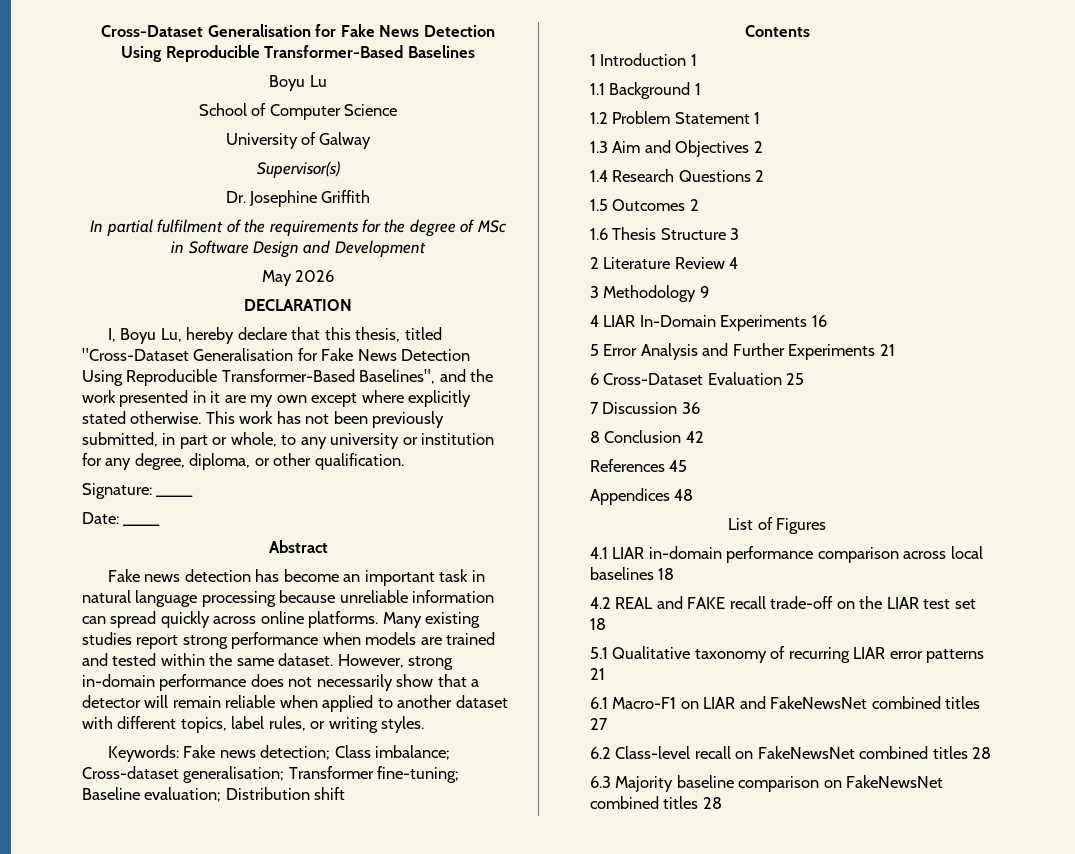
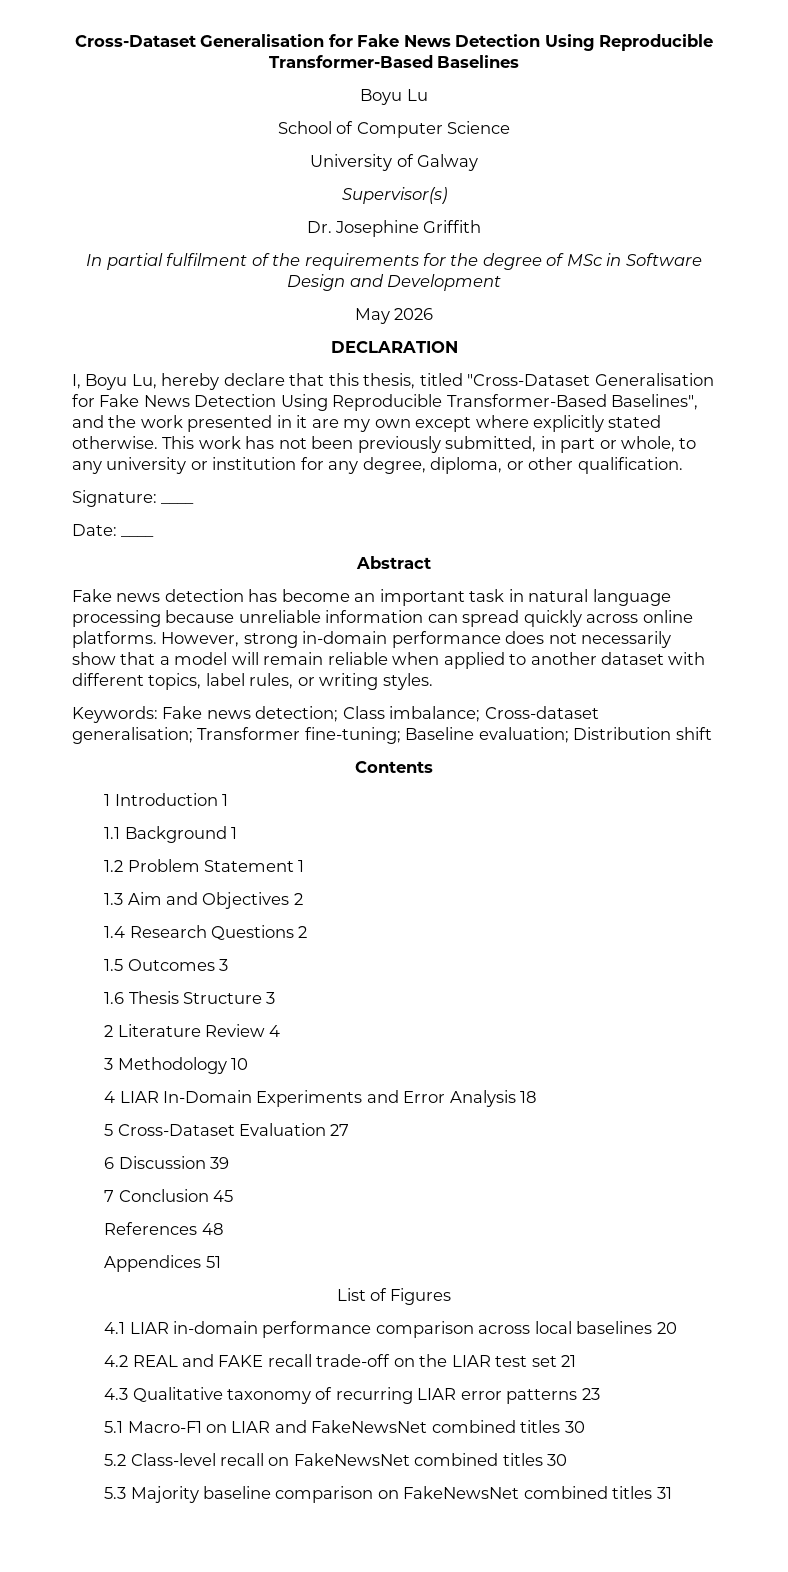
[382,612,481,628] [82,632,496,649] [82,653,334,666] Many existing studies report strong performance when models are trained and tested within the same dataset. -> (157, 639) none
[82,695,141,708] detector -> [174,652,228,665] model
[689,199,699,211] 2 -> [219,959,229,971] 3
[699,286,709,298] 9 -> [231,1058,249,1070] 10
[811,315,827,327] [590,343,895,360] [590,372,805,385] [590,402,700,414] [590,430,704,443] 16 // 5 Error Analysis and Further Experiments 21 // 6 Cross-Dataset Evaluation 25 // 7 Discussion 36 // 8 Conclusion 42 -> [366,1090,538,1107] [104,1123,350,1136] [104,1156,230,1169] [104,1189,234,1202] and Error Analysis 18 // 5 Cross-Dataset Evaluation 27 // 6 Discussion 39 // 7 Conclusion 45
[669,460,688,472] 45 -> [201,1223,224,1235] 48
[674,489,694,501] 48 -> [205,1256,221,1268] 51
[658,568,675,580] 18 -> [656,1322,677,1334] 20
[590,618,607,630] [590,647,609,659] 18 // 5.1 -> [561,1355,577,1367] [104,1388,129,1400] 21 // 4.3
[590,668,606,680] [590,697,609,709] 21 // 6.1 -> [581,1388,600,1400] [104,1421,124,1433] 23 // 5.1
[590,718,609,730] [590,747,612,759] 27 // 6.2 -> [564,1421,585,1433] [104,1454,127,1466] 30 // 5.2
[972,747,992,759] [590,776,612,788] 28 // 6.3 -> [547,1454,568,1466] [104,1487,127,1499] 30 // 5.3
[702,797,722,809] 28 -> [656,1487,672,1499] 31

